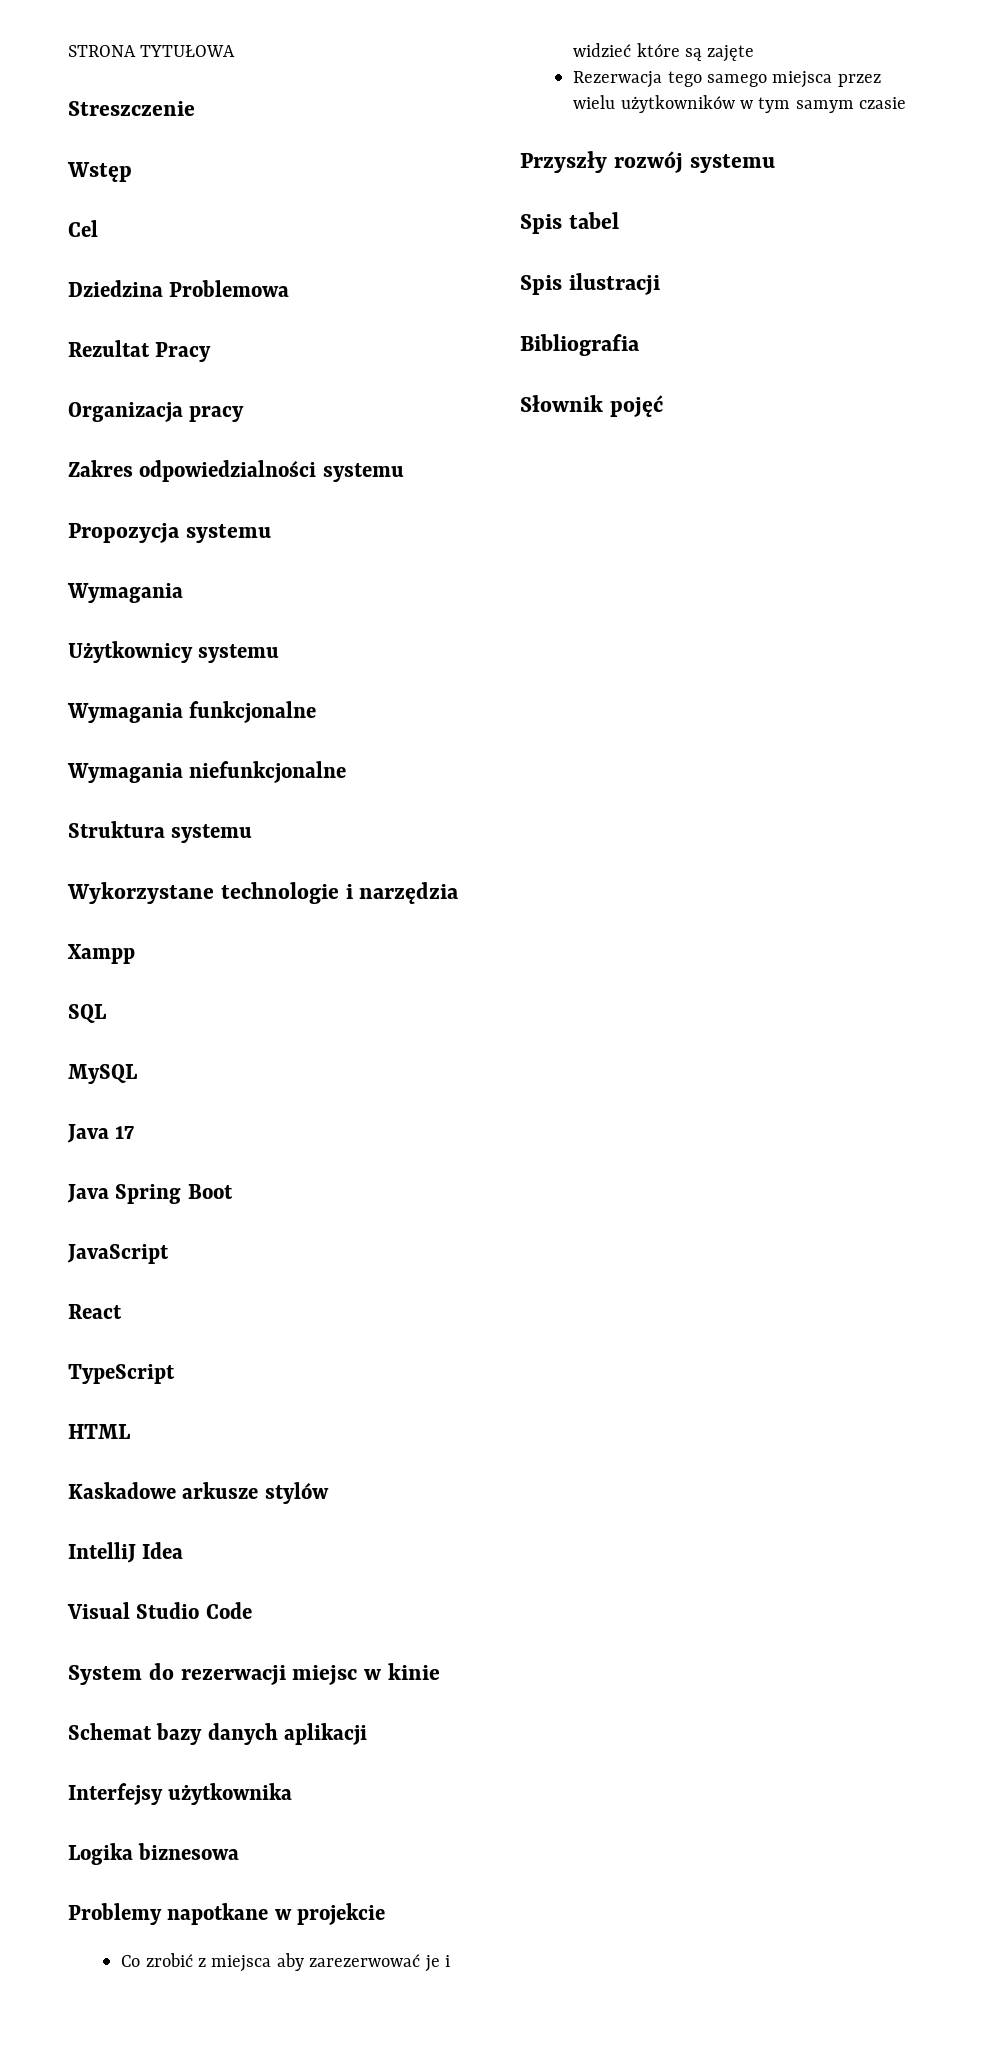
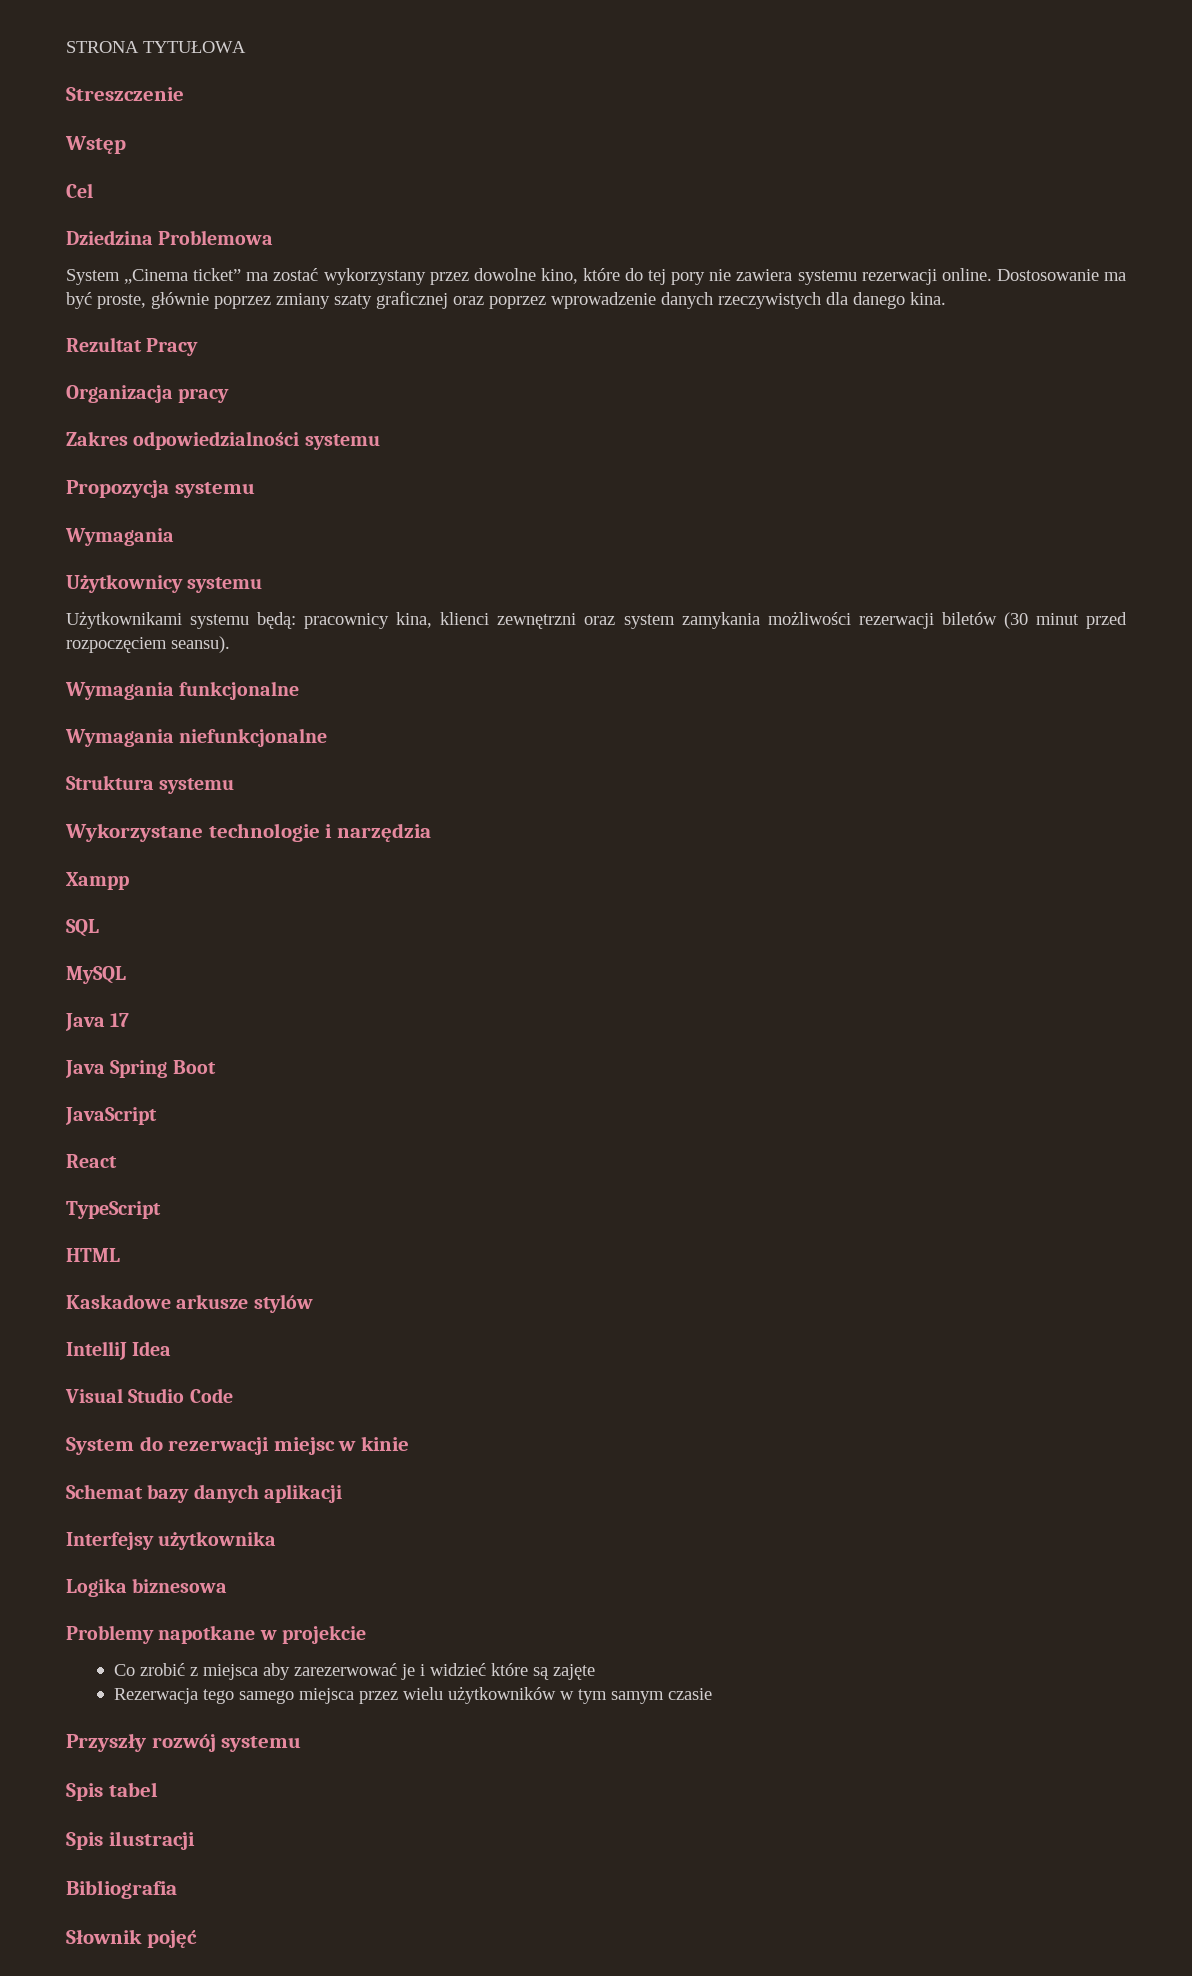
(290, 288) none -> [66,268,1126,285] [66,291,946,309] // System „Cinema ticket” ma zostać wykorzystany przez dowolne kino, które do tej pory nie zawiera systemu rezerwacji online. Dostosowanie ma być proste, głównie poprzez zmiany szaty graficznej oraz poprzez wprowadzenie danych rzeczywistych dla danego kina.
(280, 653) none -> [66,611,1128,629] [66,636,230,653] // Użytkownikami systemu będą: pracownicy kina, klienci zewnętrzni oraz system zamykania możliwości rezerwacji biletów (30 minut przed rozpoczęciem seansu).

